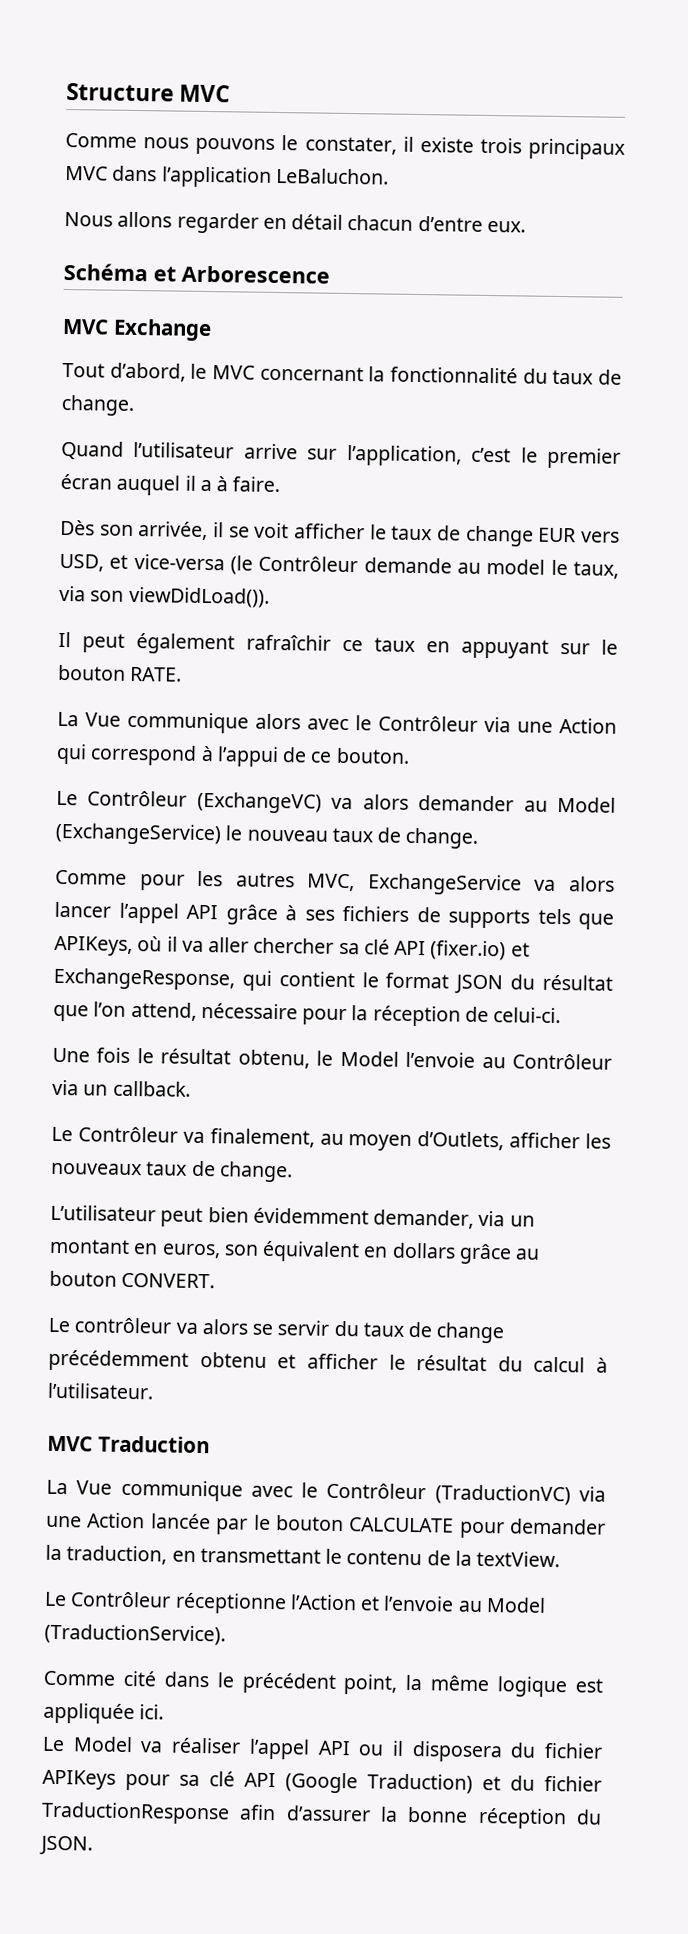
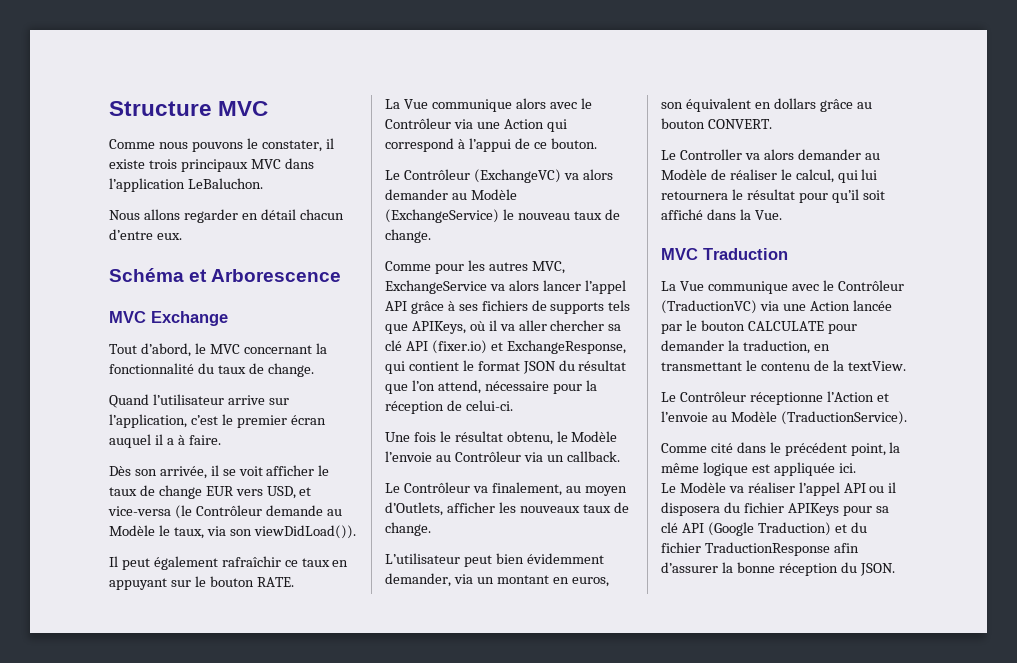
[486,558,546,575] model -> [109,525,155,536] Modèle
[557,797,616,813] Model -> [470,189,517,200] Modèle
[339,1050,399,1067] Model -> [571,431,618,442] Modèle
[74,1317,505,1344] [48,1349,608,1373] [47,1382,154,1400] contrôleur va alors se servir du taux de change précédemment obtenu et afficher le résultat du calcul à l’utilisateur. -> [679,149,880,160] [661,169,878,183] [661,189,885,203] [661,209,782,220] Controller va alors demander au Modèle de réaliser le calcul, qui lui retournera le résultat pour qu’il soit affiché dans la Vue.
[485,1597,546,1613] Model -> [730,411,777,422] Modèle
[72,1736,133,1753] Model -> [679,482,726,493] Modèle

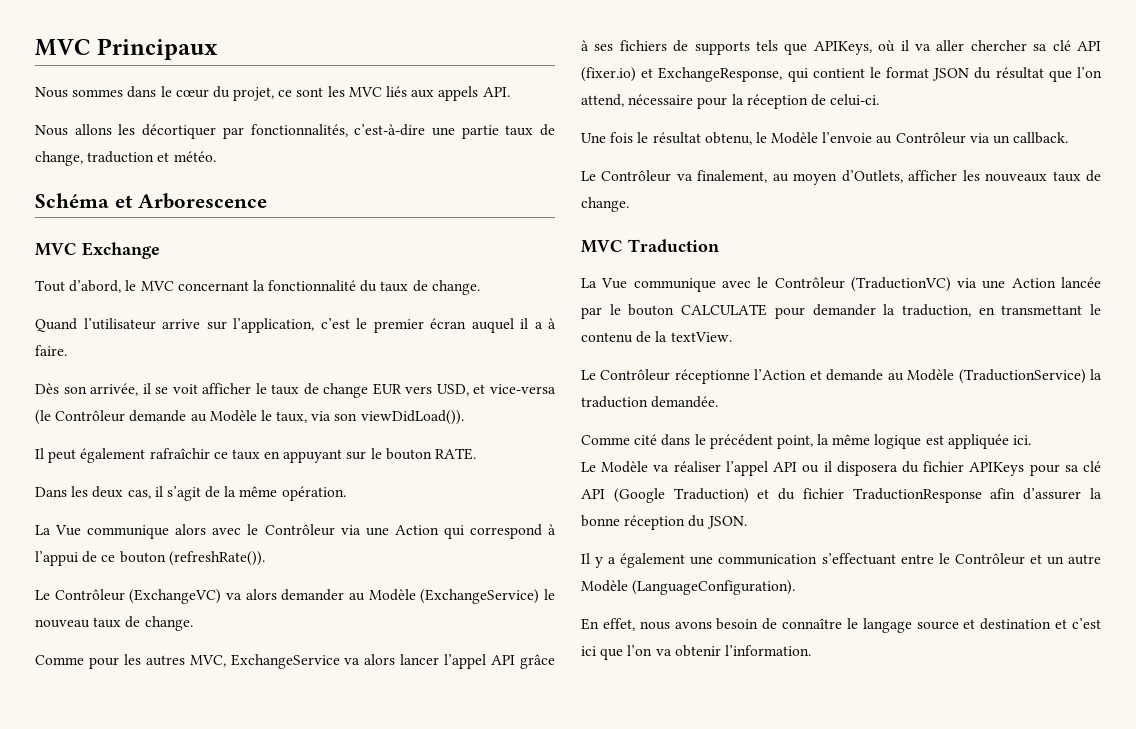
[109,101,269,116] [109,138,334,152] [109,158,314,172] [109,178,263,192] [109,209,344,223] [109,229,182,240] Structure MVC // Comme nous pouvons le constater, il existe trois principaux MVC dans l’application LeBaluchon. // Nous allons regarder en détail chacun d’entre eux. -> [35,38,219,60] [35,86,510,101] [35,124,555,139] [35,151,216,166] MVC Principaux // Nous sommes dans le cœur du projet, ce sont les MVC liés aux appels API. // Nous allons les décortiquer par fonctionnalités, c’est-à-dire une partie taux de change, traduction et météo.
(294, 582) none -> [35,486,346,501] // Dans les deux cas, il s’agit de la même opération.
[550,138,597,149] bouton. -> [119,551,265,566] bouton (refreshRate()).
[385,553,604,567] [385,573,609,587] [661,98,872,112] [661,118,772,129] [661,149,880,160] [661,169,878,183] [661,189,885,203] [661,209,782,220] // L’utilisateur peut bien évidemment demander, via un montant en euros, son équivalent en dollars grâce au bouton CONVERT. // Le Controller va alors demander au Modèle de réaliser le calcul, qui lui retournera le résultat pour qu’il soit affiché dans la Vue. -> (629, 204) none
[661,411,907,425] l’envoie au Modèle (TraductionService). -> [826,369,1102,384] [581,396,719,408] demande au Modèle (TraductionService) la traduction demandée.
(895, 569) none -> [581,553,1101,568] [581,580,796,595] [581,618,1101,633] [581,645,811,660] // Il y a également une communication s’effectuant entre le Contrôleur et un autre Modèle (LanguageConfiguration). // En effet, nous avons besoin de connaître le langage source et destination et c’est ici que l’on va obtenir l’information.

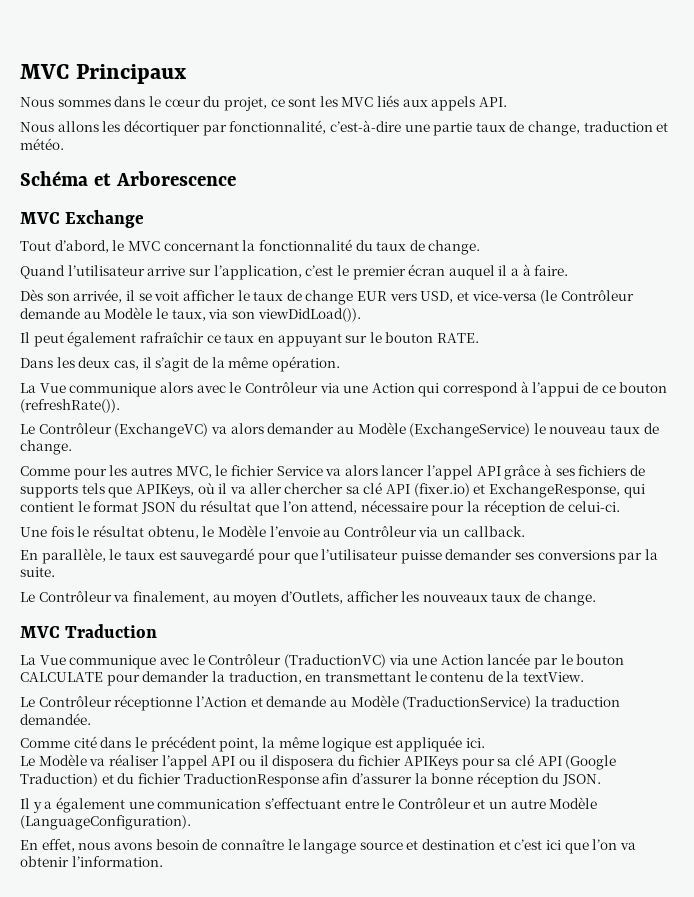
[250,124,348,137] fonctionnalités, -> [229,120,327,134] fonctionnalité,
[230,654,340,669] ExchangeService -> [215,465,323,476] le fichier Service
(1069, 138) none -> [20,548,659,564] [20,567,55,577] // En parallèle, le taux est sauvegardé pour que l’utilisateur puisse demander ses conversions par la suite.

